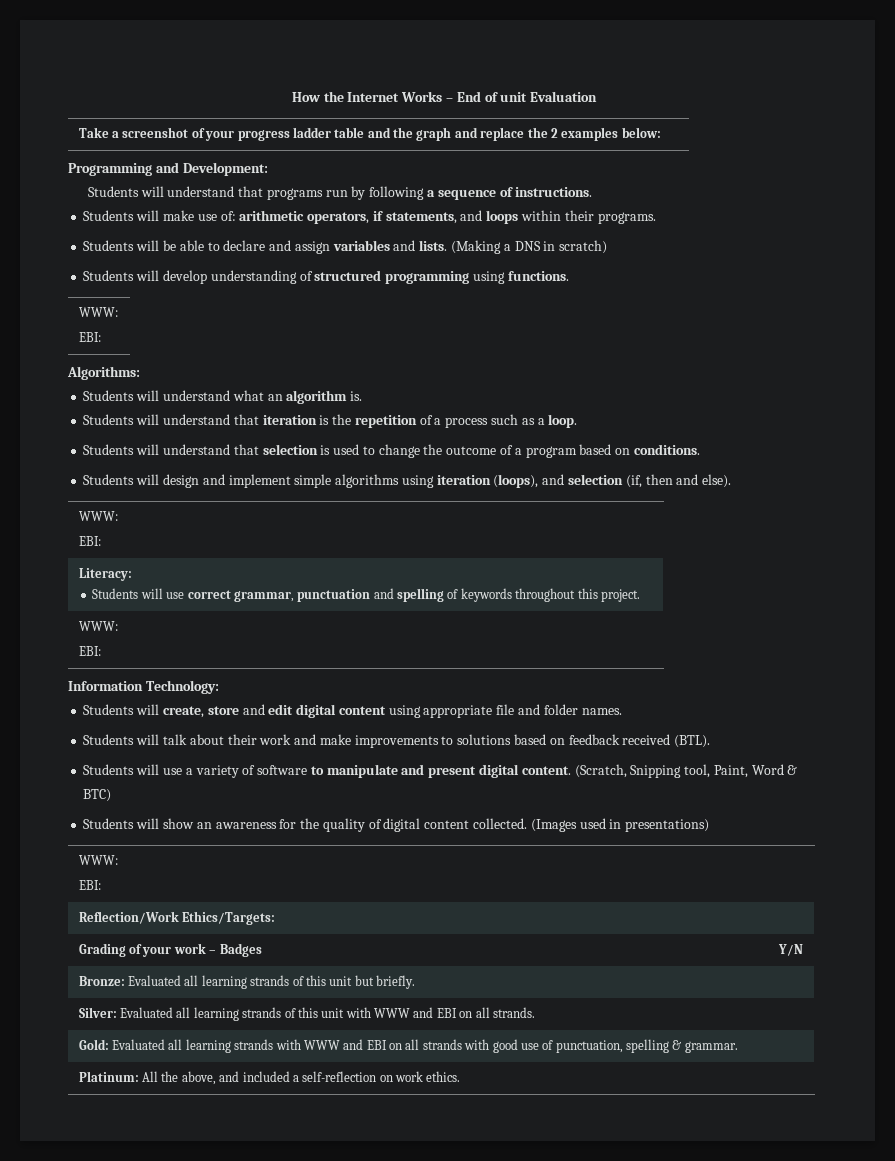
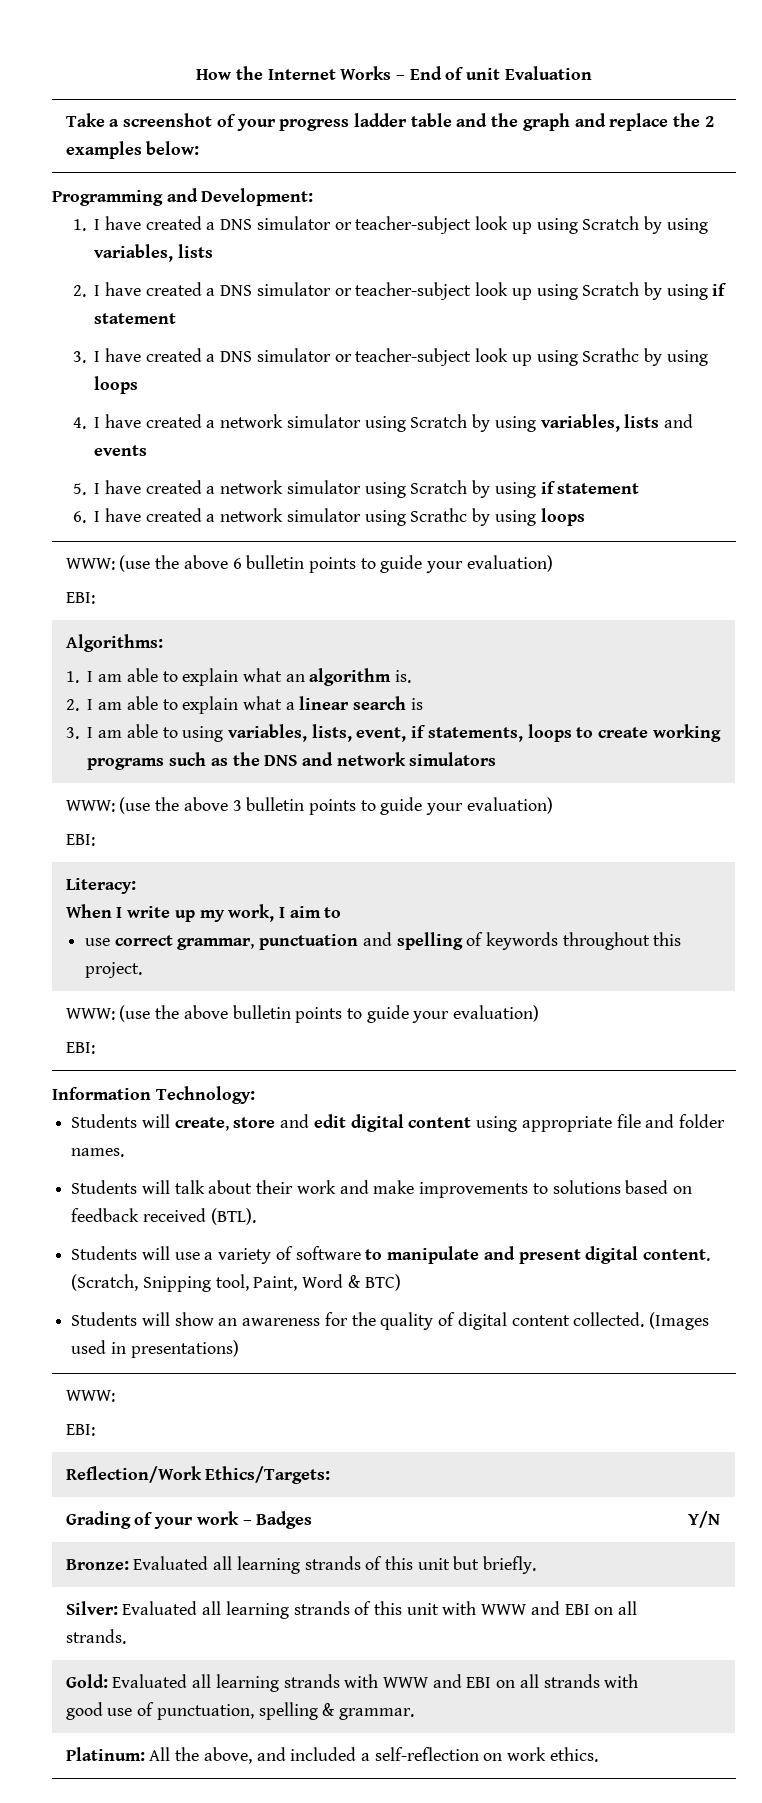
[87,186,593,200] [83,210,656,224] [83,240,608,254] [83,270,569,284] [78,307,118,317] [78,332,101,342] [67,366,140,380] [83,390,363,404] [83,414,578,428] [83,444,700,458] [83,474,732,488] [78,511,118,521] [78,536,101,546] [78,568,132,581] [92,588,163,599] Students will understand that programs run by following a sequence of instructions. // Students will make use of: arithmetic operators, if statements, and loops within their programs. // Students will be able to declare and assign variables and lists. (Making a DNS in scratch) // Students will develop understanding of structured programming using functions. // WWW: // EBI: // Algorithms: // Students will understand what an algorithm is. // Students will understand that iteration is the repetition of a process such as a loop. // Students will understand that selection is used to change the outcome of a program based on conditions. // Students will design and implement simple algorithms using iteration (loops), and selection (if, then and else). // WWW: // EBI: // Literacy: // Students will -> [72,216,708,234] [94,244,213,262] [72,282,728,300] [94,313,177,324] [72,348,708,366] [94,376,139,394] [72,414,693,432] [94,445,148,456] [72,480,640,498] [72,508,585,526] [65,555,553,573] [65,592,95,604] [65,634,163,652] [65,668,412,686] [65,696,423,714] [65,724,721,742] [87,752,497,770] [65,797,553,815] [65,834,95,846] [65,878,136,894] [65,904,342,922] 1. I have created a DNS simulator or teacher-subject look up using Scratch by using variables, lists // 2. I have created a DNS simulator or teacher-subject look up using Scratch by using if statement // 3. I have created a DNS simulator or teacher-subject look up using Scrathc by using loops // 4. I have created a network simulator using Scratch by using variables, lists and events // 5. I have created a network simulator using Scratch by using if statement // 6. I have created a network simulator using Scrathc by using loops // WWW: (use the above 6 bulletin points to guide your evaluation) // EBI: // Algorithms: // 1. I am able to explain what an algorithm is. // 2. I am able to explain what a linear search is // 3. I am able to using variables, lists, event, if statements, loops to create working programs such as the DNS and network simulators // WWW: (use the above 3 bulletin points to guide your evaluation) // EBI: // Literacy: // When I write up my work, I aim to //
(118, 626) none -> [119,1005,540,1023] (use the above bulletin points to guide your evaluation)

